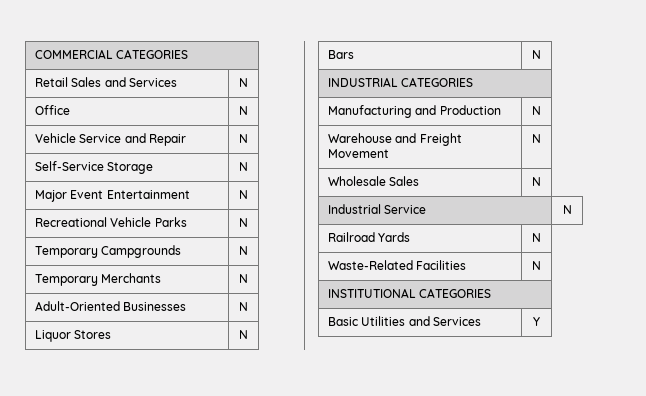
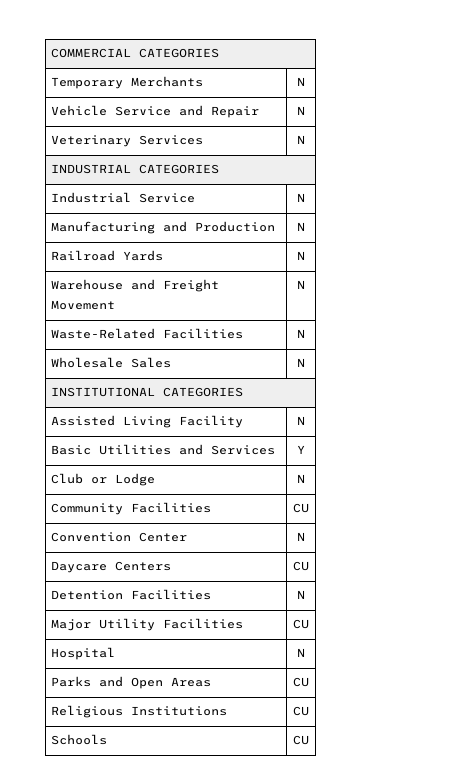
[35,77,177,87] [239,78,248,87] [35,105,71,115] Retail Sales and Services | N // Office -> [51,76,204,89] Temporary Merchants
[35,161,154,174] [239,162,248,171] [35,190,190,202] [239,190,248,199] [35,217,187,227] [239,218,248,227] [35,245,182,258] [239,246,248,255] [35,273,162,286] [239,274,248,283] [35,301,187,311] [239,302,248,311] [35,330,112,342] [239,330,248,339] [328,50,355,59] Self-Service Storage | N // Major Event Entertainment | N // Recreational Vehicle Parks | N // Temporary Campgrounds | N // Temporary Merchants | N // Adult-Oriented Businesses | N // Liquor Stores | N // Bars -> [51,135,204,147] Veterinary Services
(474, 82) none -> [51,192,196,203] [297,193,305,202] // Industrial Service | N
(541, 110) none -> [51,250,164,261] [297,251,305,260] // Railroad Yards | N
(541, 138) none -> [51,328,244,339] [297,329,305,338] // Waste-Related Facilities | N
[328,204,427,214] [562,205,572,214] [328,232,411,242] [532,233,541,242] [328,260,467,270] [532,261,541,270] [328,288,492,298] Industrial Service | N // Railroad Yards | N // Waste-Related Facilities | N // INSTITUTIONAL CATEGORIES -> [51,387,244,397] [51,415,244,428] [297,416,305,425] INSTITUTIONAL CATEGORIES // Assisted Living Facility | N
(540, 321) none -> [51,473,156,486] [297,474,305,483] [51,502,212,515] [293,503,309,513] [51,532,188,542] [297,532,305,541] [51,561,172,573] [293,561,309,571] [51,589,212,600] [297,590,305,599] [51,618,244,631] [293,619,309,629] [51,647,116,660] [297,648,305,657] [51,676,212,689] [293,677,309,687] [51,705,228,718] [293,706,309,716] [51,734,108,745] [293,735,309,745] // Club or Lodge | N // Community Facilities | CU // Convention Center | N // Daycare Centers | CU // Detention Facilities | N // Major Utility Facilities | CU // Hospital | N // Parks and Open Areas | CU // Religious Institutions | CU // Schools | CU

